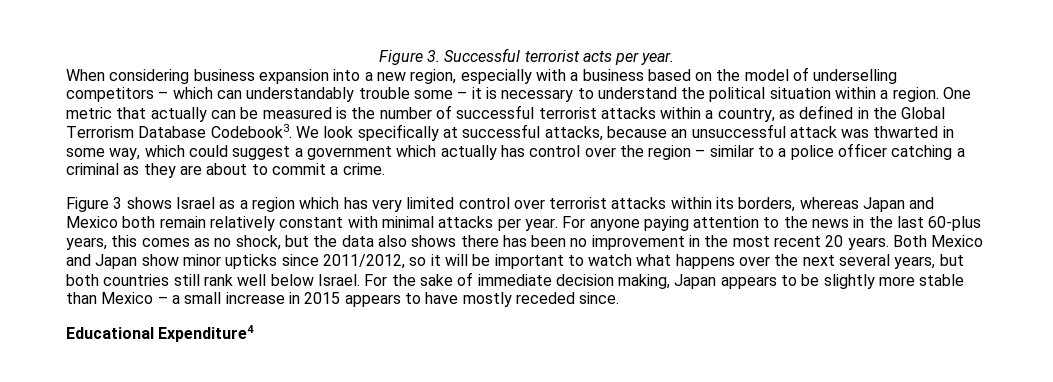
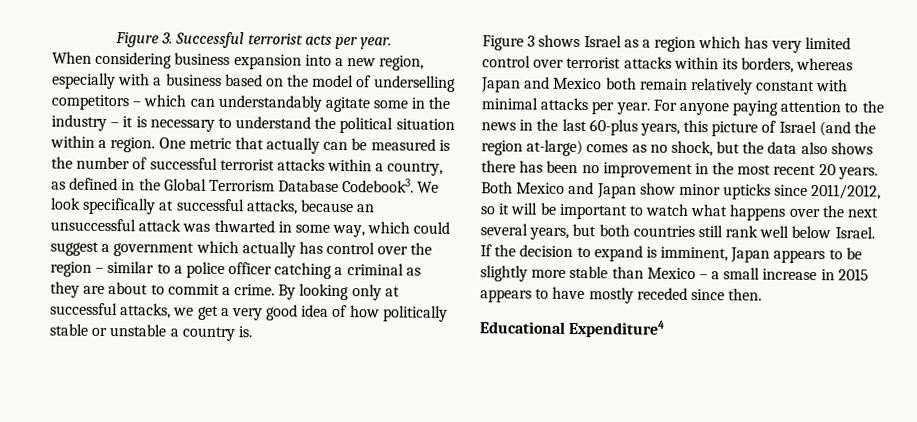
[358,87,453,99] trouble some -> [324,96,451,113] [51,114,107,131] agitate some in the industry
(385, 169) none -> [278,283,400,301] [50,302,448,322] [49,323,253,342] By looking only at successful attacks, we get a very good idea of how politically stable or unstable a country is.
(138, 241) none -> [711,120,877,137] [481,139,584,157] picture of Israel (and the region at-large)
[364,272,671,289] For the sake of immediate decision making, -> [480,244,729,262] If the decision to expand is imminent,
[579,292,620,304] since. -> [690,288,763,301] since then.

